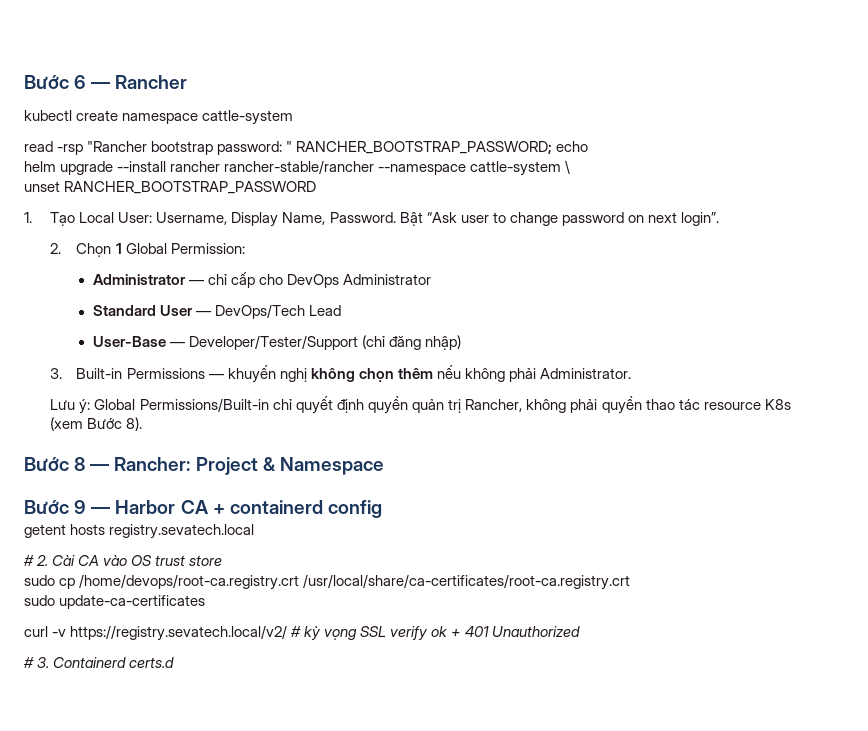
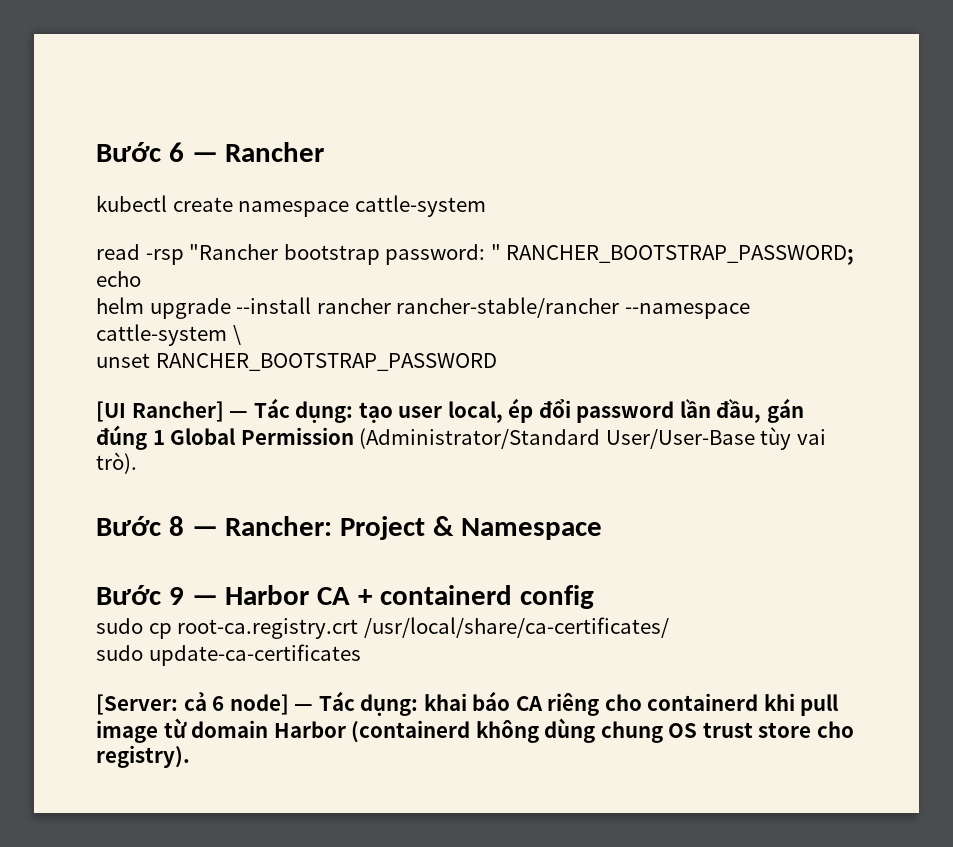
[24,212,719,227] [50,243,245,257] [92,272,432,288] [92,304,342,319] [92,335,462,350] [50,365,632,383] [50,396,792,414] [50,417,143,431] 1. Tạo Local User: Username, Display Name, Password. Bật “Ask user to change password on next login”. // 2. Chọn 1 Global Permission: // Administrator — chỉ cấp cho DevOps Administrator // Standard User — DevOps/Tech Lead // User-Base — Developer/Tester/Support (chỉ đăng nhập) // 3. Built-in Permissions — khuyến nghị không chọn thêm nếu không phải Administrator. // Lưu ý: Global Permissions/Built-in chỉ quyết định quyền quản trị Rancher, không phải quyền thao tác resource K8s (xem Bước 8). -> [96,398,804,423] [96,425,826,450] [96,452,137,474] [UI Rancher] — Tác dụng: tạo user local, ép đổi password lần đầu, gán đúng 1 Global Permission (Administrator/Standard User/User-Base tùy vai trò).
[24,524,255,539] [23,555,223,566] // getent hosts registry.sevatech.local // # 2. Cài CA vào OS trust store -> (594, 597) none
[79,574,631,590] /home/devops/root-ca.registry.crt /usr/local/share/ca-certificates/root-ca.registry.crt -> [177,617,669,639] root-ca.registry.crt /usr/local/share/ca-certificates/
[24,625,580,641] [23,657,175,668] curl -v https://registry.sevatech.local/v2/ # kỳ vọng SSL verify ok + 401 Unauthorized // # 3. Containerd certs.d -> [96,691,839,716] [96,718,854,743] [96,745,190,768] [Server: cả 6 node] — Tác dụng: khai báo CA riêng cho containerd khi pull image từ domain Harbor (containerd không dùng chung OS trust store cho registry).

